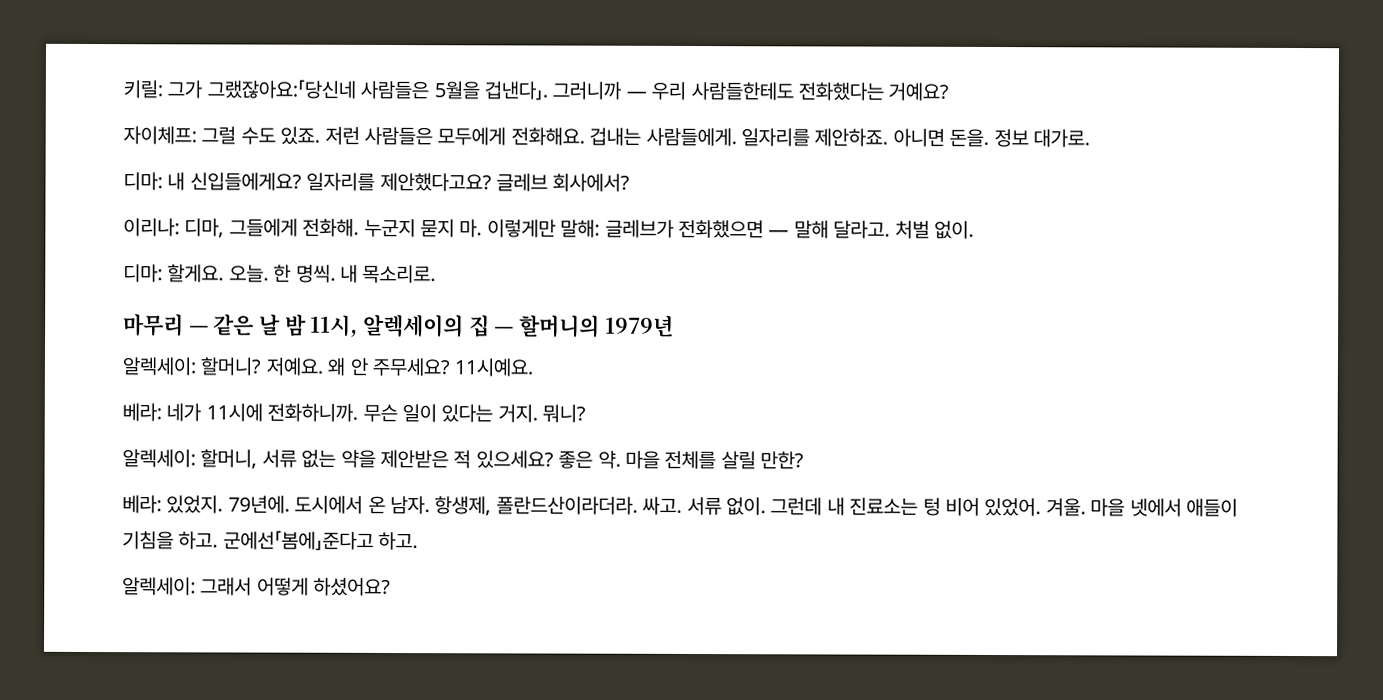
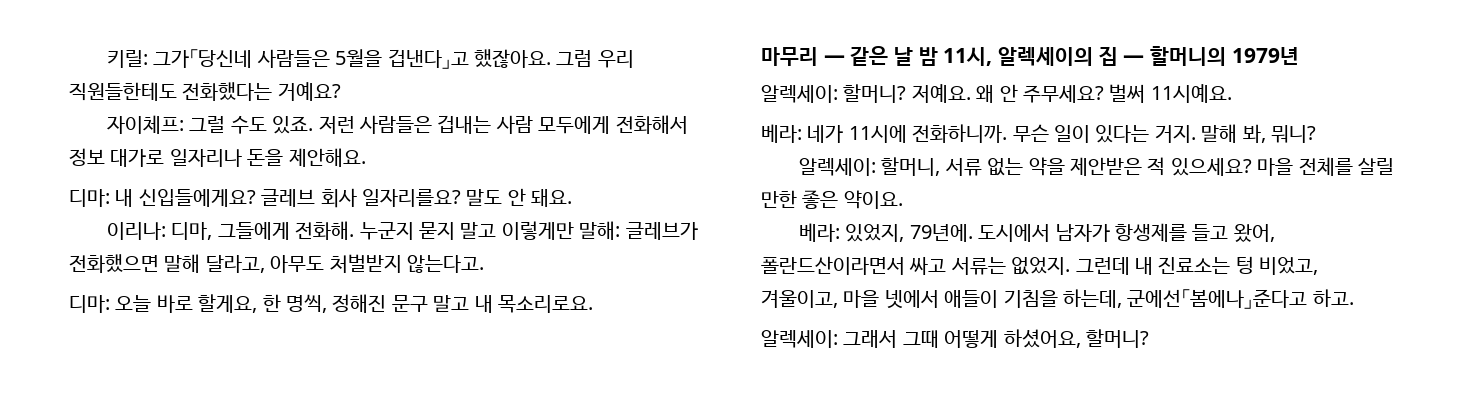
[206,80,298,99] 그랬잖아요: -> (190, 59) none
[542,81,794,101] . 그러니까 — 우리 사람들한테도 -> [450,49,634,68] [69,82,177,101] 고 했잖아요. 그럼 우리 직원들한테도
[437,127,1090,148] [123,172,631,192] 모두에게 전화해요. 겁내는 사람들에게. 일자리를 제안하죠. 아니면 돈을. 정보 대가로. // 디마: 내 신입들에게요? 일자리를 제안했다고요? 글레브 회사에서? -> [437,115,688,134] [69,148,366,167] [69,188,573,208] 겁내는 사람 모두에게 전화해서 정보 대가로 일자리나 돈을 제안해요. // 디마: 내 신입들에게요? 글레브 회사 일자리를요? 말도 안 돼요.
[459,219,483,238] 마. -> [460,222,497,239] 말고
[768,220,974,239] [123,264,437,284] — 말해 달라고. 처벌 없이. // 디마: 할게요. 오늘. 한 명씩. 내 목소리로. -> [164,254,484,273] [69,294,593,313] 말해 달라고, 아무도 처벌받지 않는다고. // 디마: 오늘 바로 할게요, 한 명씩, 정해진 문구 말고 내 목소리로요.
(450, 367) none -> [1109,84,1146,103] 벌써
(538, 413) none -> [1201,124,1266,143] 말해 봐,
[558,450,621,469] 좋은 약. -> (1252, 167) none
[760,451,805,470] [122,495,224,514] 만한? // 베라: 있었지. -> [761,190,903,209] [798,223,905,242] 만한 좋은 약이요. // 베라: 있었지,
[367,495,766,516] 온 남자. 항생제, 폴란드산이라더라. 싸고. 서류 없이. -> [1055,223,1275,242] [761,256,1071,275] 남자가 항생제를 들고 왔어, 폴란드산이라면서 싸고 서류는 없었지.
[944,497,1086,517] 비어 있었어. 겨울. -> [1259,257,1319,275] [761,290,838,308] 비었고, 겨울이고,
[178,530,316,550] 하고. 군에선「봄에 -> [1063,289,1245,308] 하는데, 군에선「봄에나
[256,577,392,597] 어떻게 하셨어요? -> [902,329,1149,348] 그때 어떻게 하셨어요, 할머니?

